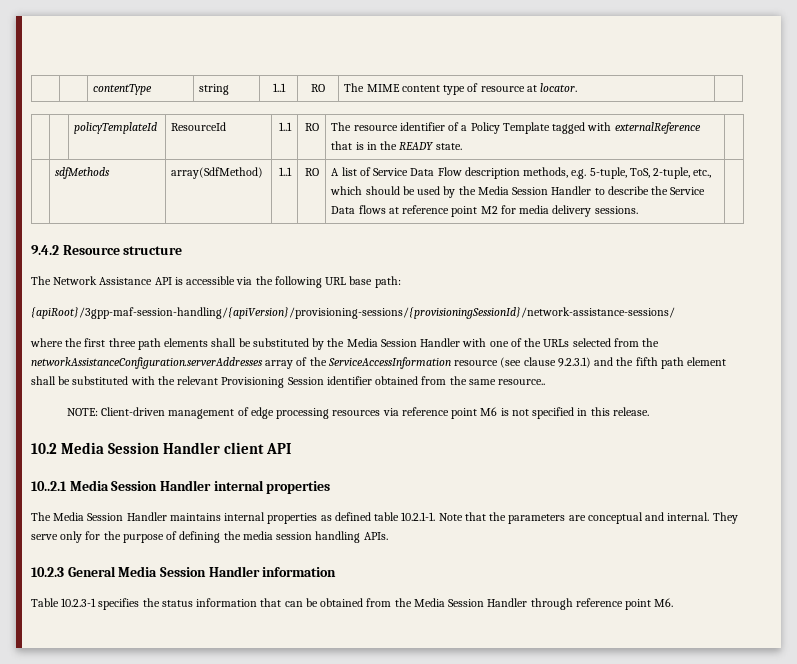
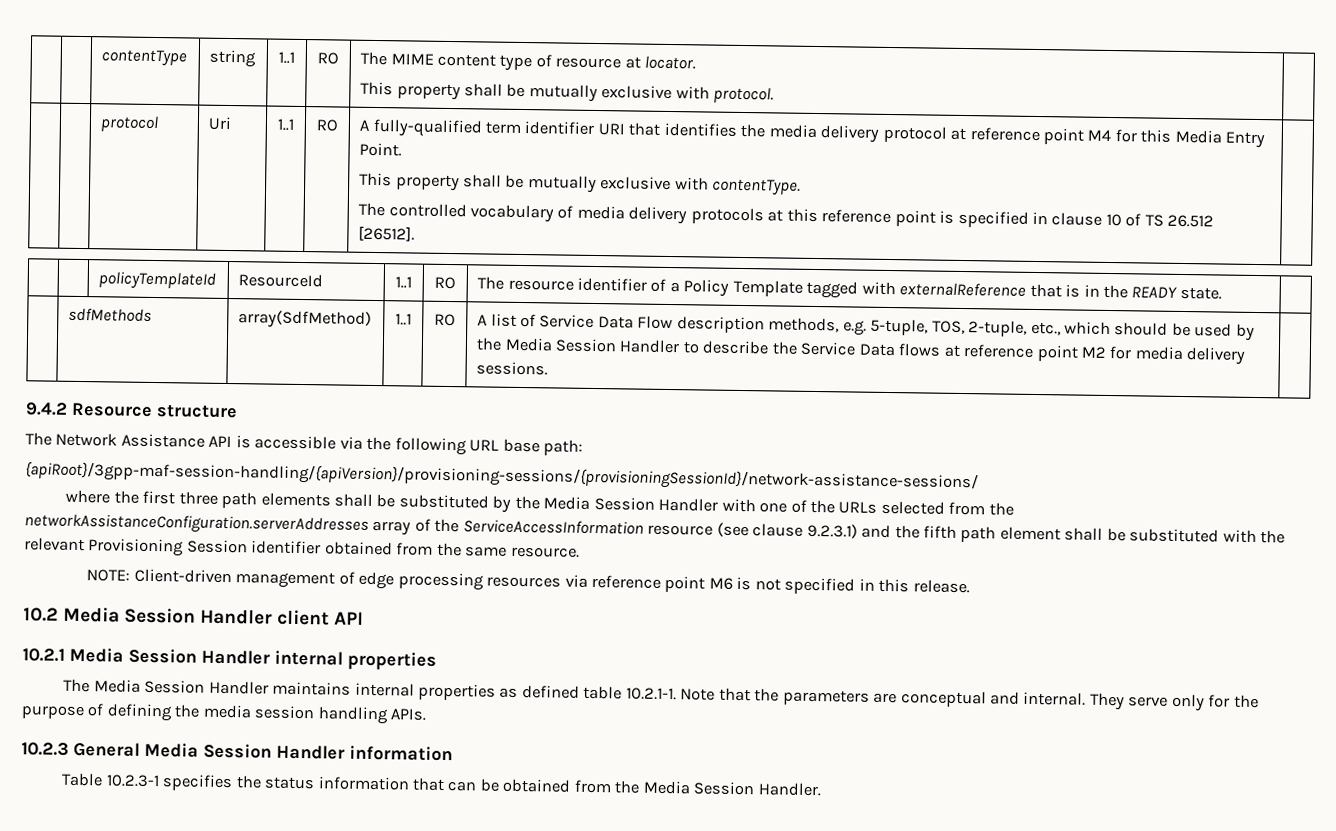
(578, 87) none -> [360,81,775,104] [100,115,160,133] [208,116,233,131] [277,118,295,131] [316,119,338,132] [359,118,1266,149] [359,142,403,157] [359,172,802,196] [358,202,1215,228] [358,225,416,242] // This property shall be mutually exclusive with protocol. | // | | protocol | Uri | 1..1 | RO | A fully-qualified term identifier URI that identifies the media delivery protocol at reference point M4 for this Media Entry Point. // This property shall be mutually exclusive with contentType. // The controlled vocabulary of media delivery protocols at this reference point is specified in clause 10 of TS 26.512 [26512].
[629,168,650,178] ToS, -> [931,320,965,335] TOS,
[498,379,546,385] resource.. -> [510,546,580,558] resource.
[31,481,67,491] 10..2.1 -> [22,648,65,662] 10.2.1
[487,598,674,610] Handler through reference point M6. -> [757,782,822,797] Handler.

